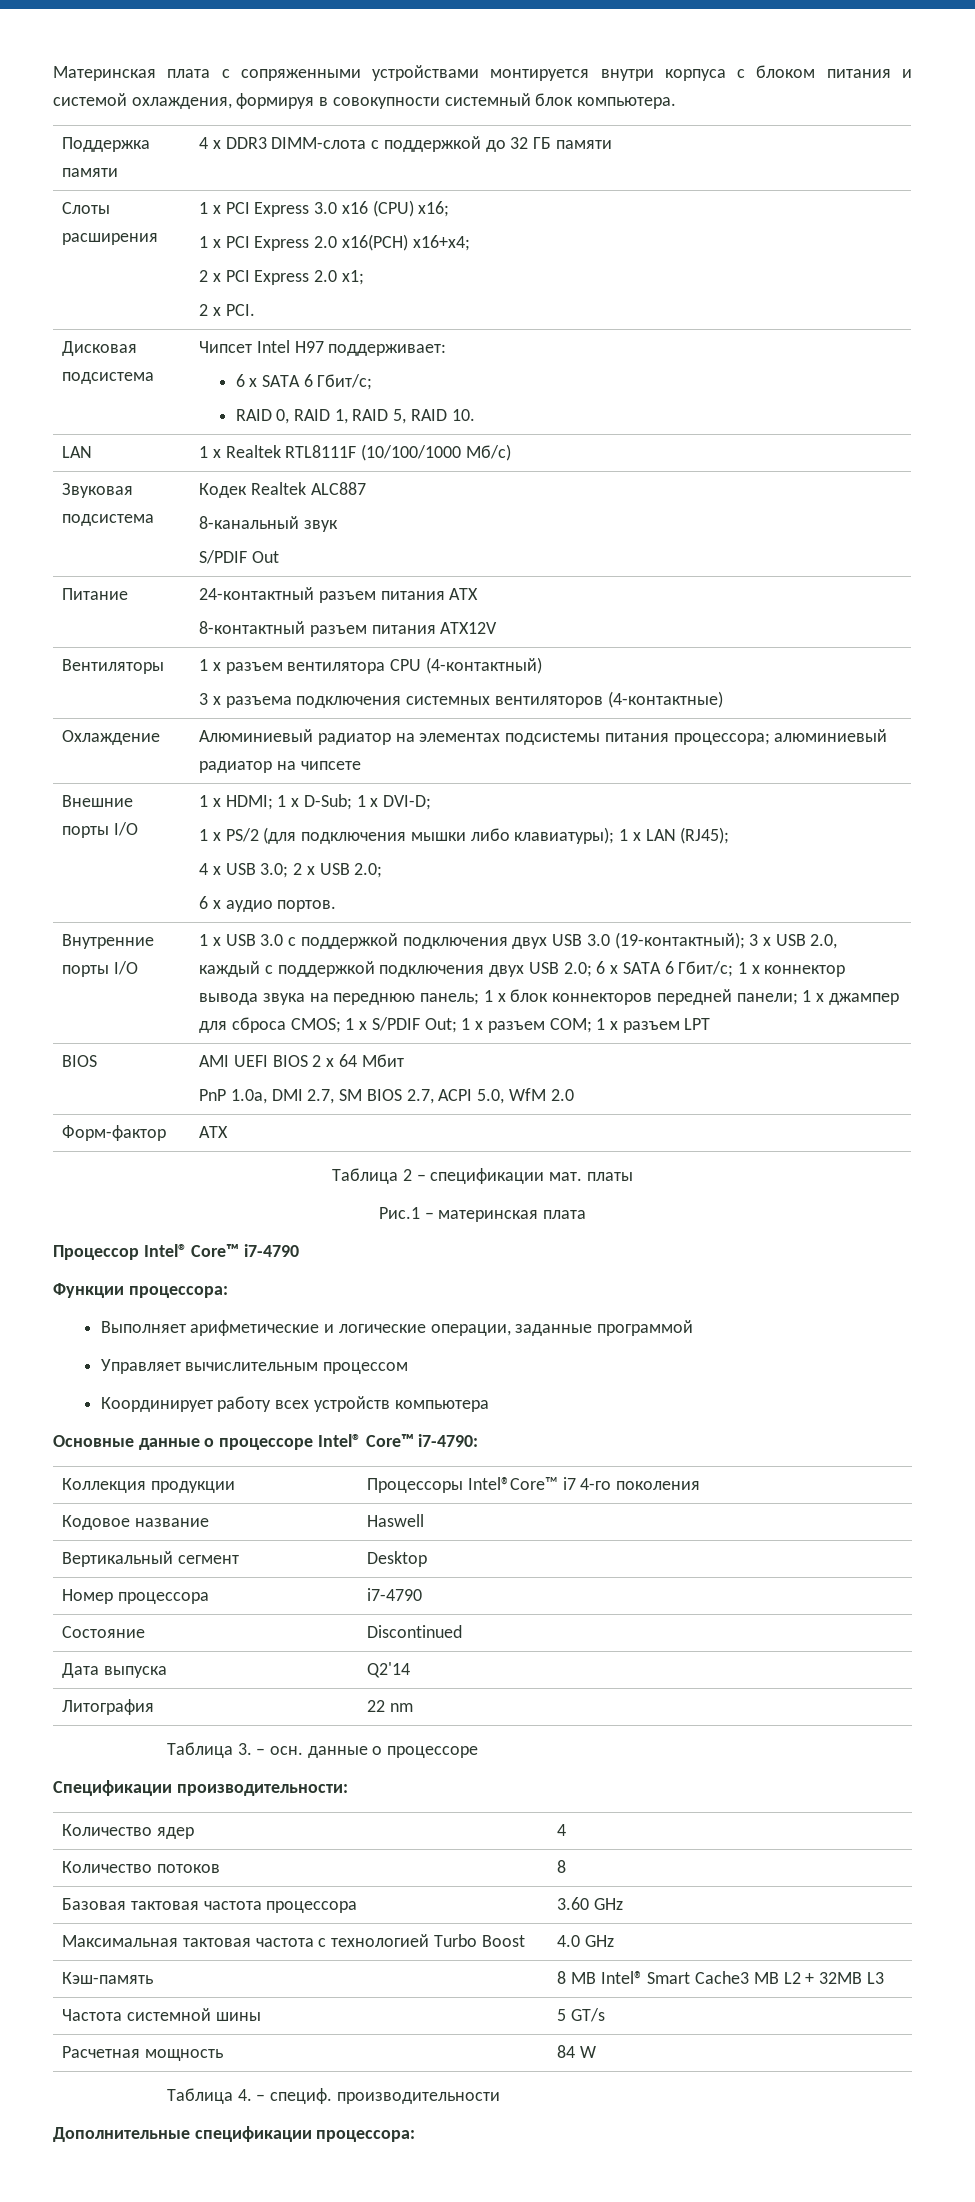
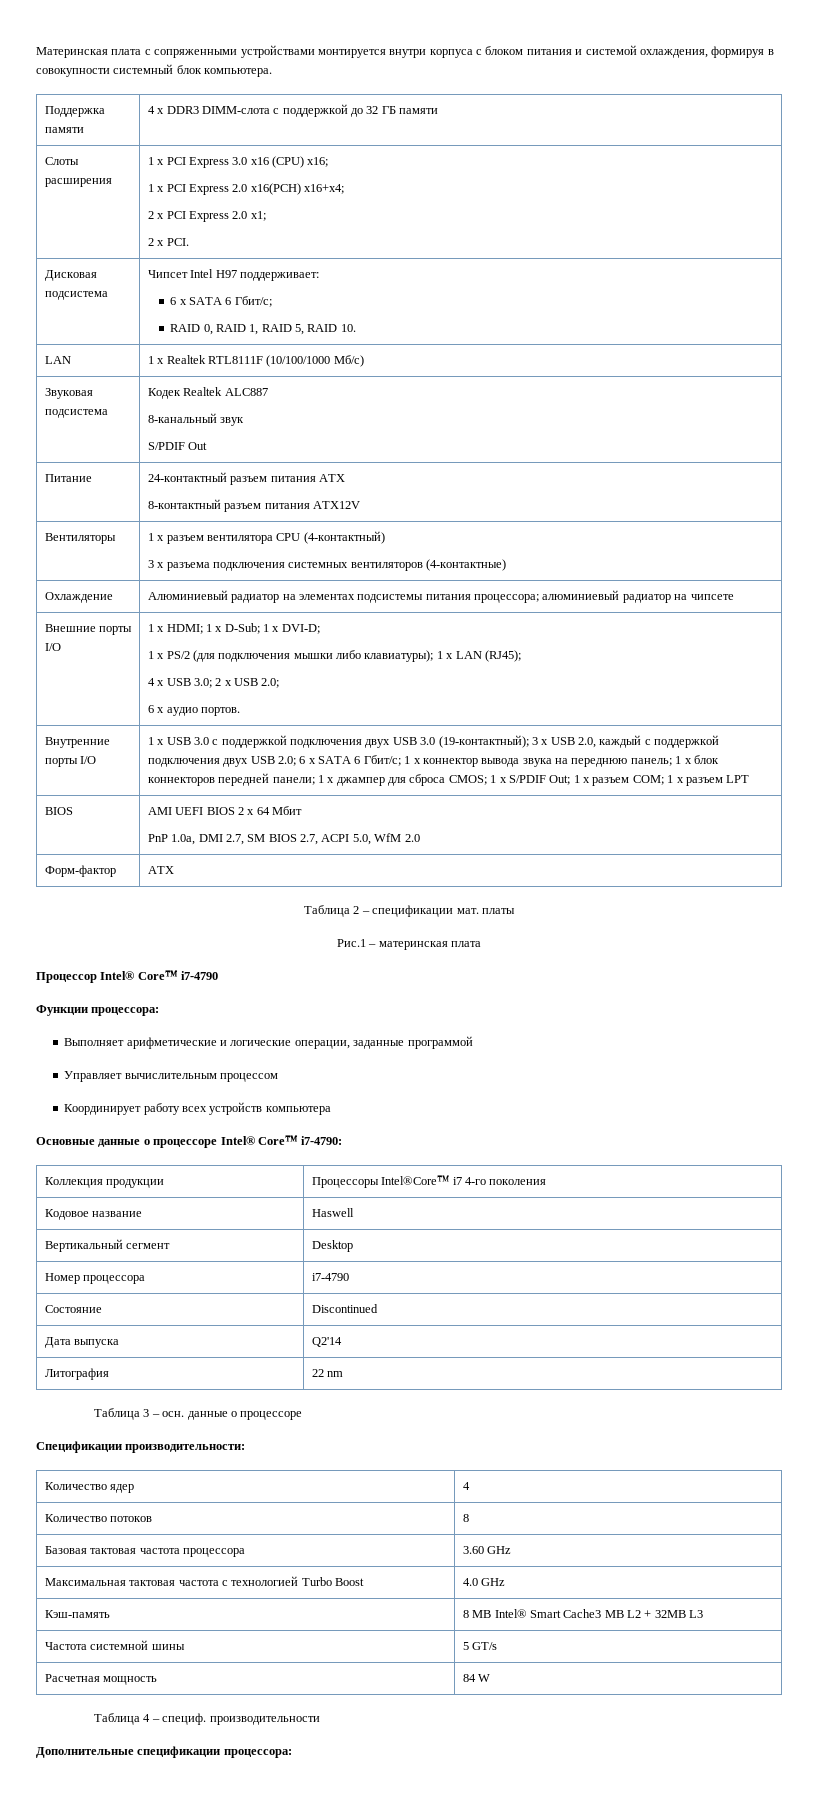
[237,1743,252,1755] 3. -> [143,1409,150,1417] 3
[237,2089,252,2101] 4. -> [143,1714,151,1722] 4

